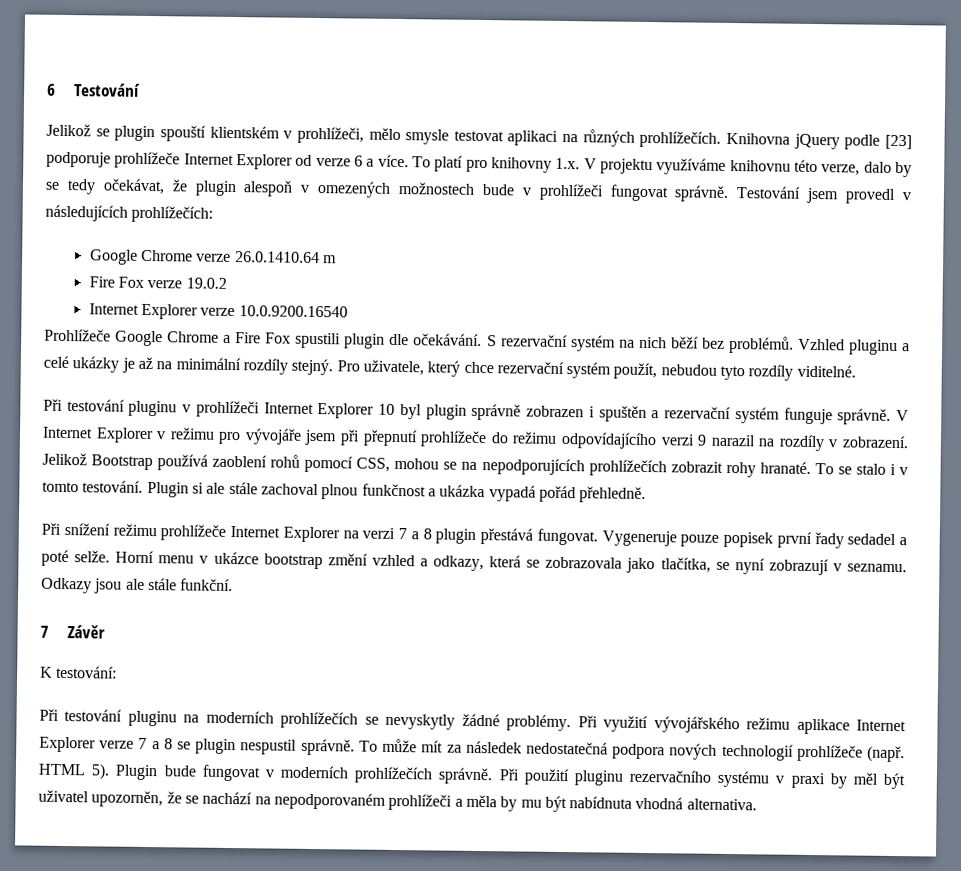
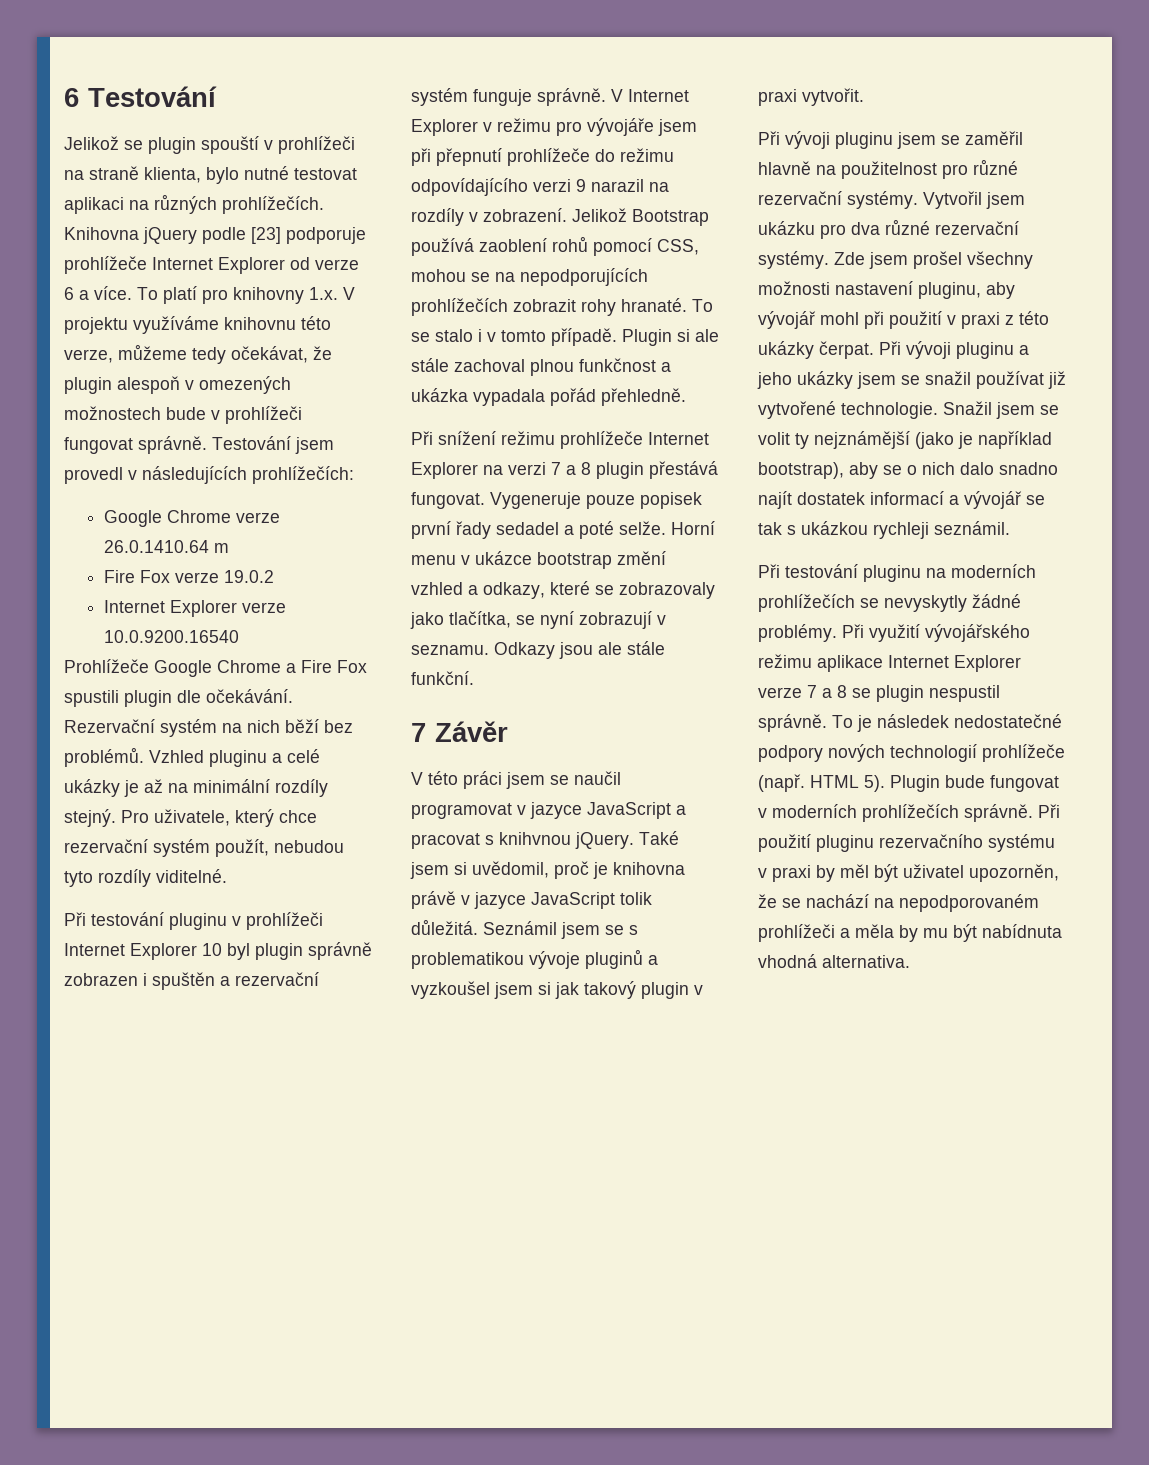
[209,125,450,145] klientském v prohlížeči, mělo smysle -> [264,136,355,154] [64,166,289,184] v prohlížeči na straně klienta, bylo nutné
[863,161,913,178] [45,181,60,190] dalo by se -> [118,344,187,360] můžeme
[486,334,568,348] S rezervační -> [64,719,155,733] Rezervační
[82,480,144,493] testování. -> [551,328,617,346] případě.
[488,485,536,502] vypadá -> [473,389,545,406] vypadala
[489,555,623,569] která se zobrazovala -> [550,581,715,599] které se zobrazovaly
[40,665,118,679] K testování: -> [411,771,621,789] [411,802,686,819] [411,831,679,849] [410,861,685,879] [411,891,652,909] [411,919,638,939] [411,949,658,969] [411,981,703,999] [758,88,864,106] [758,131,1023,149] [758,159,1018,179] [758,191,1025,209] [758,219,1019,239] [758,251,1033,269] [758,281,1015,299] [758,311,1049,329] [758,341,1029,359] [757,371,1066,389] [758,401,1059,419] [758,431,1052,449] [758,462,1058,479] [758,491,1045,509] [758,521,1010,539] V této práci jsem se naučil programovat v jazyce JavaScript a pracovat s knihvnou jQuery. Také jsem si uvědomil, proč je knihovna právě v jazyce JavaScript tolik důležitá. Seznámil jsem se s problematikou vývoje pluginů a vyzkoušel jsem si jak takový plugin v praxi vytvořit. // Při vývoji pluginu jsem se zaměřil hlavně na použitelnost pro různé rezervační systémy. Vytvořil jsem ukázku pro dva různé rezervační systémy. Zde jsem prošel všechny možnosti nastavení pluginu, aby vývojář mohl při použití v praxi z této ukázky čerpat. Při vývoji pluginu a jeho ukázky jsem se snažil používat již vytvořené technologie. Snažil jsem se volit ty nejznámější (jako je například bootstrap), aby se o nich dalo snadno najít dostatek informací a vývojář se tak s ukázkou rychleji seznámil.
[382,738,666,760] může mít za následek nedostatečná podpora -> [857,714,1062,732] [758,745,823,762] je následek nedostatečné podpory

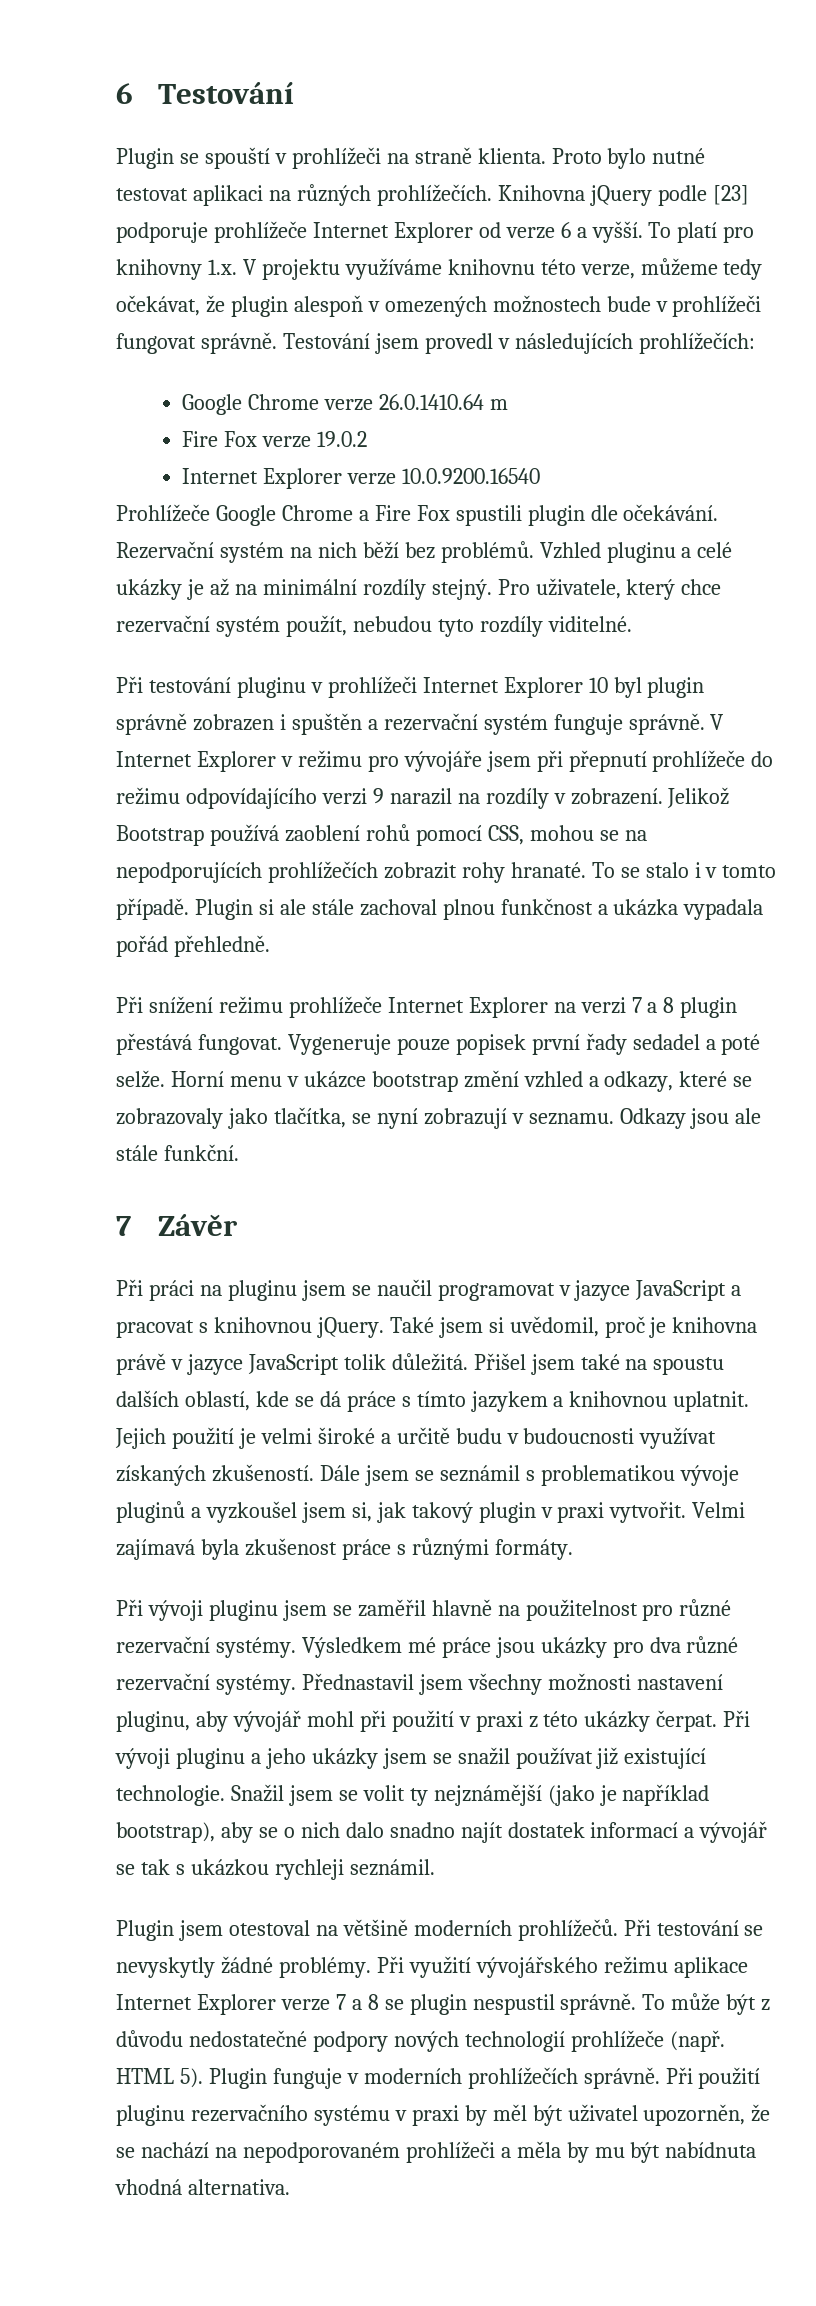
[64,136,196,154] Jelikož se plugin -> [116,148,199,169] Plugin se
[144,167,201,183] klienta, -> [477,148,602,164] klienta. Proto
[94,286,132,300] více. -> [591,221,643,243] vyšší.
[411,771,502,789] V této práci -> [116,1279,297,1301] Při práci na pluginu
[499,832,571,845] knihvnou -> [213,1317,312,1333] knihovnou
[483,921,624,939] Seznámil jsem se -> [473,1353,725,1375] [116,1390,750,1412] [115,1427,717,1449] [116,1464,520,1486] Přišel jsem také na spoustu dalších oblastí, kde se dá práce s tímto jazykem a knihovnou uplatnit. Jejich použití je velmi široké a určitě budu v budoucnosti využívat získaných zkušeností. Dále jsem se seznámil
[538,982,551,995] si -> [351,1502,372,1522] si,
(864, 97) none -> [692,1502,746,1518] [116,1538,573,1560] Velmi zajímavá byla zkušenost práce s různými formáty.
[923,191,1025,209] [758,221,815,235] Vytvořil jsem ukázku -> [301,1637,607,1658] Výsledkem mé práce jsou ukázky
[834,251,962,269] Zde jsem prošel -> [301,1673,463,1695] Přednastavil jsem
[758,401,836,419] vytvořené -> [624,1748,707,1769] existující
[758,564,1036,582] [758,594,855,612] Při testování pluginu na moderních prohlížečích -> [116,1919,739,1941] Plugin jsem otestoval na většině moderních prohlížečů. Při testování
[857,714,949,732] je následek -> [671,1993,771,2015] [116,2030,183,2047] může být z důvodu
[945,775,1059,792] bude fungovat -> [272,2068,342,2089] funguje

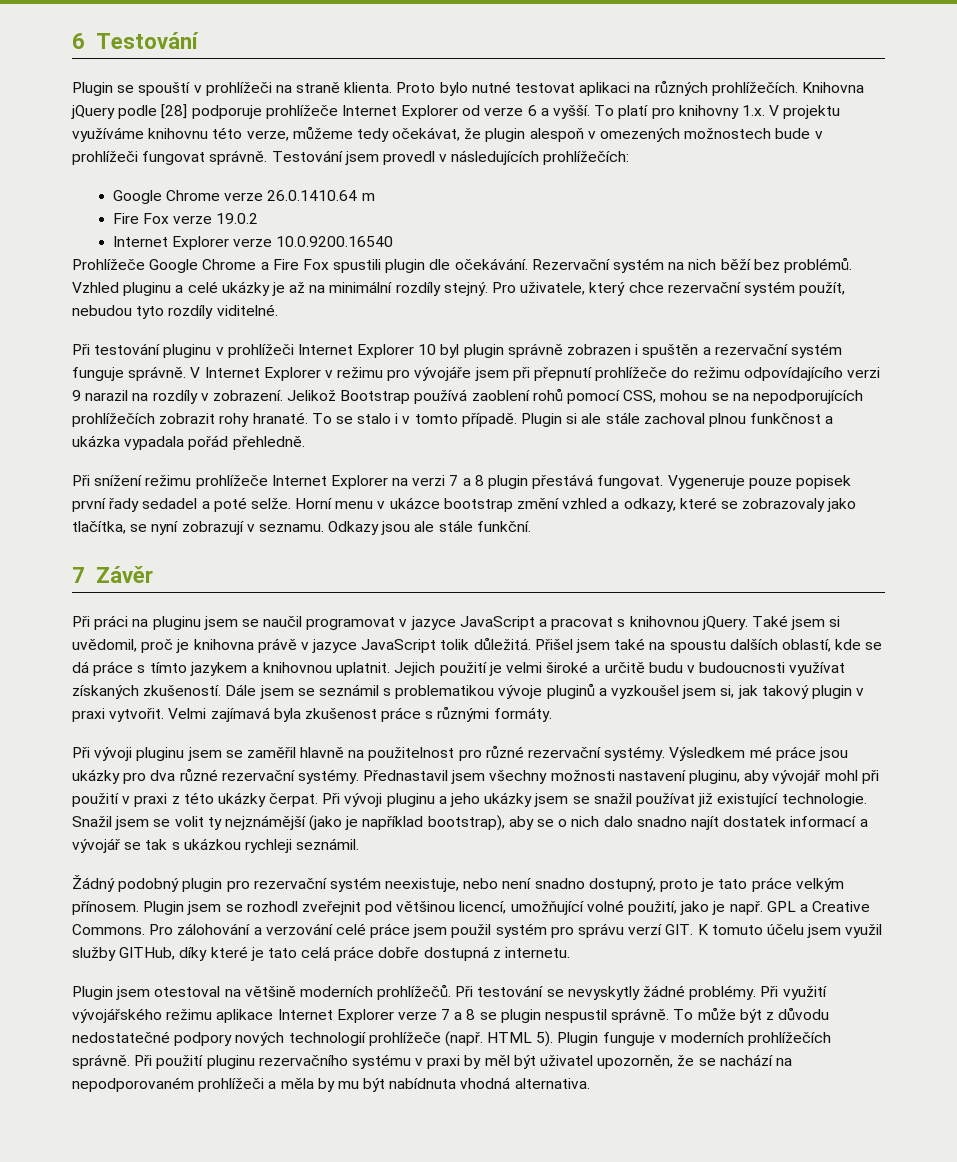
[712,185,749,205] [23] -> [161,104,188,119] [28]
(435, 1867) none -> [72,875,844,892] [72,900,871,915] [72,923,883,938] [72,946,571,961] // Žádný podobný plugin pro rezervační systém neexistuje, nebo není snadno dostupný, proto je tato práce velkým přínosem. Plugin jsem se rozhodl zveřejnit pod většinou licencí, umožňující volné použití, jako je např. GPL a Creative Commons. Pro zálohování a verzování celé práce jsem použil systém pro správu verzí GIT. K tomuto účelu jsem využil služby GITHub, díky které je tato celá práce dobře dostupná z internetu.

